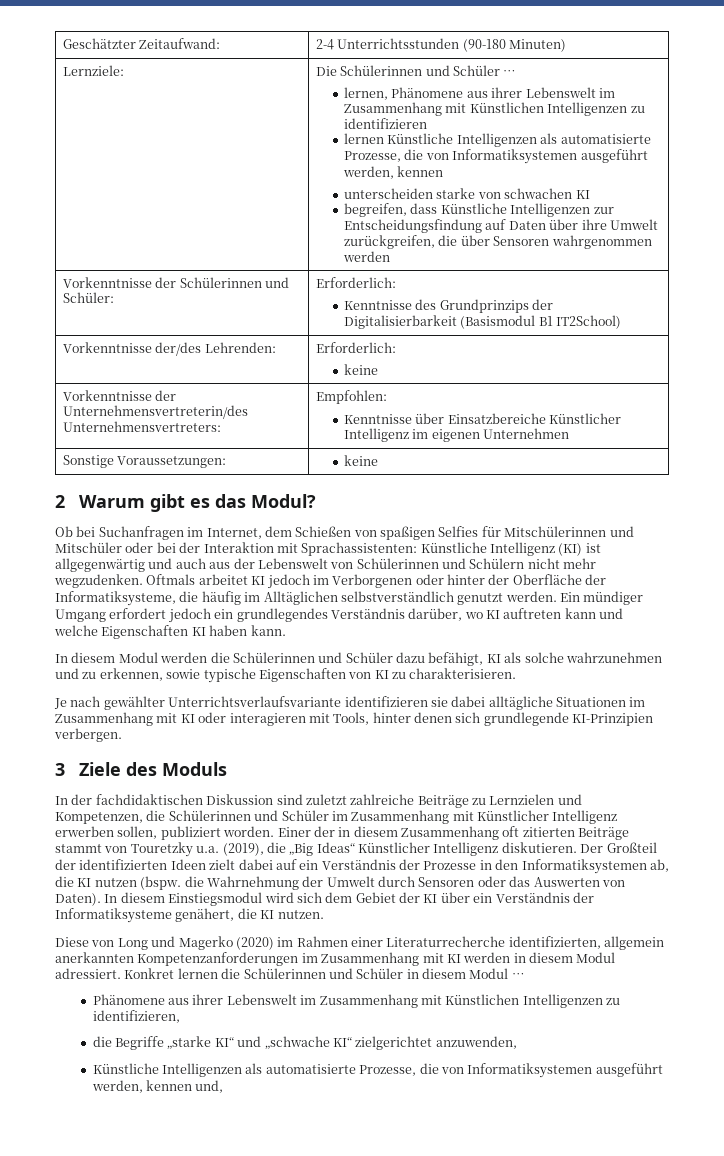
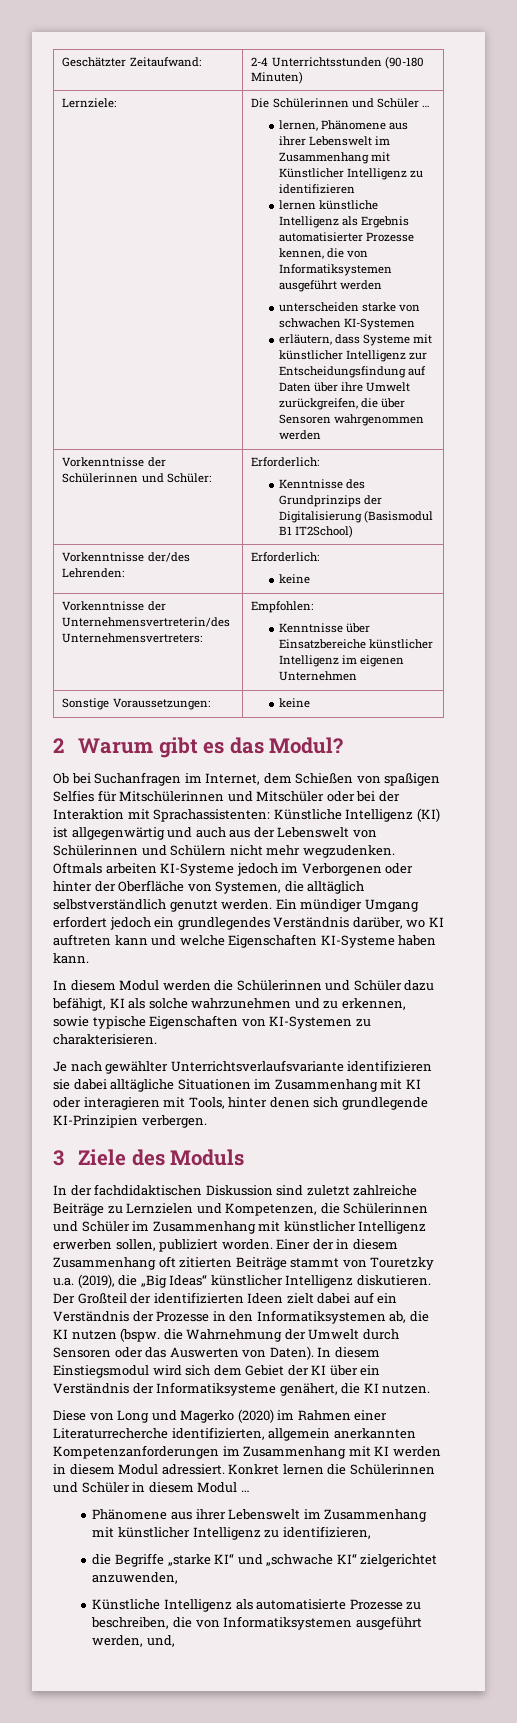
[469,102,628,116] Künstlichen Intelligenzen -> [279,168,408,180] Künstlicher Intelligenz
[387,133,651,147] [344,149,648,164] [343,166,444,179] Künstliche Intelligenzen als automatisierte Prozesse, die von Informatiksystemen ausgeführt werden, kennen -> [319,200,379,210] [279,216,410,228] [279,232,415,242] [279,248,369,259] [279,264,393,276] [279,280,383,292] künstliche Intelligenz als Ergebnis automatisierter Prozesse kennen, die von Informatiksystemen ausgeführt werden
[575,190,590,199] [344,203,591,217] KI // begreifen, dass Künstliche Intelligenzen -> [344,318,416,330] [279,334,433,346] [279,350,407,362] KI-Systemen // erläutern, dass Systeme mit künstlicher Intelligenz
[344,315,458,329] Digitalisierbarkeit -> [279,511,363,523] Digitalisierung
[549,413,622,424] Künstlicher -> [369,639,434,649] künstlicher
[198,574,266,585] arbeitet KI -> [105,863,235,876] arbeiten KI-Systeme
[585,574,607,585] [55,591,338,606] der Informatiksysteme, die häufig im Alltäglichen -> [187,881,365,894] von Systemen, die alltäglich
[191,627,206,636] KI -> [320,935,395,948] KI-Systeme
[374,670,389,679] KI -> [269,1016,353,1029] KI-Systemen
[477,810,549,821] Künstlicher -> [283,1221,356,1232] künstlicher
[358,842,430,853] Künstlicher -> [210,1275,283,1286] künstlicher
[445,994,603,1008] Künstlichen Intelligenzen -> [117,1527,261,1540] künstlicher Intelligenz
[162,1063,663,1078] [91,1080,193,1093] Intelligenzen als automatisierte Prozesse, die von Informatiksystemen ausgeführt werden, kennen -> [163,1599,422,1612] [91,1616,422,1630] [92,1635,144,1647] Intelligenz als automatisierte Prozesse zu beschreiben, die von Informatiksystemen ausgeführt werden,

